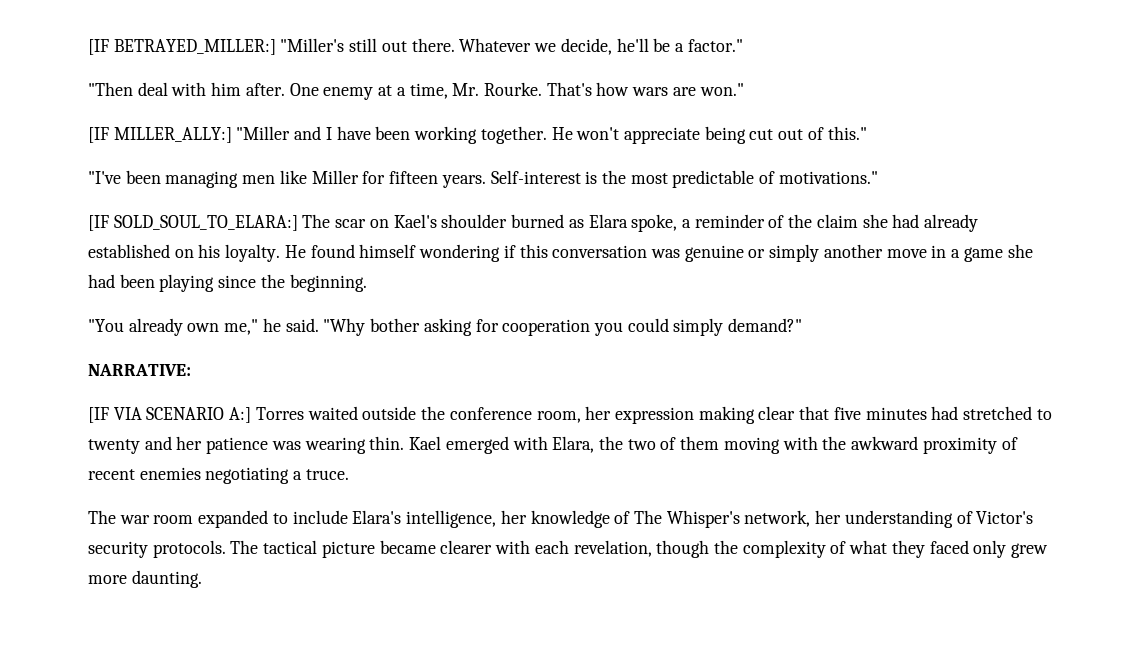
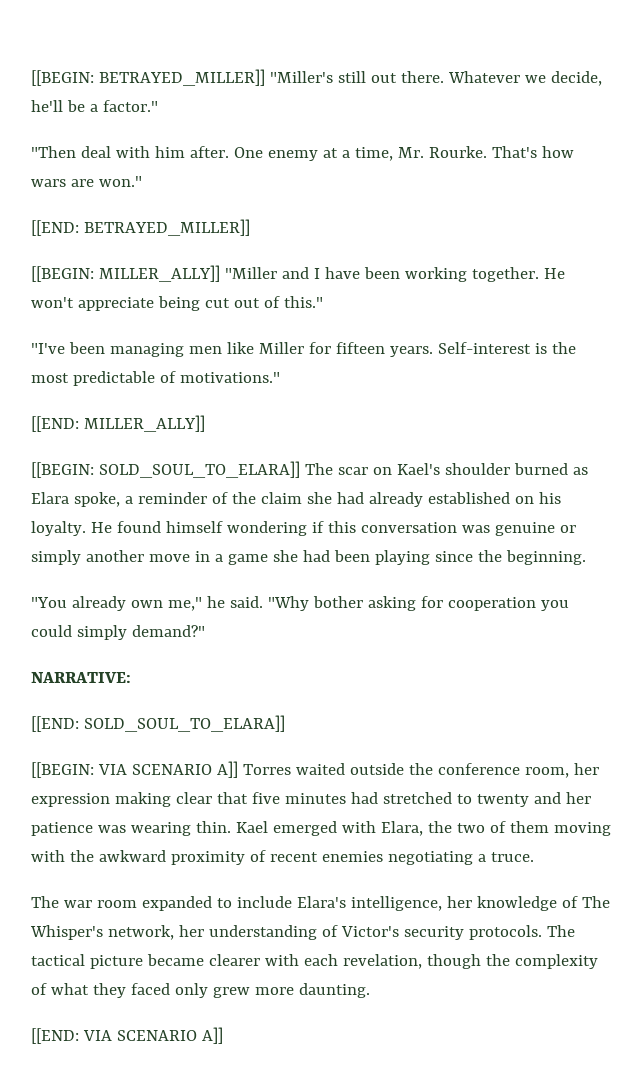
[88,39,276,55] [IF BETRAYED_MILLER:] -> [31,69,265,86] [[BEGIN: BETRAYED_MILLER]]
[88,127,232,143] [IF MILLER_ALLY:] -> [31,219,250,236] [31,265,220,282] [[END: BETRAYED_MILLER]] // [[BEGIN: MILLER_ALLY]]
[88,215,298,231] [IF SOLD_SOUL_TO_ELARA:] -> [31,415,205,432] [31,461,300,478] [[END: MILLER_ALLY]] // [[BEGIN: SOLD_SOUL_TO_ELARA]]
[88,407,252,423] [IF VIA SCENARIO A:] -> [31,715,285,732] [31,761,238,778] [[END: SOLD_SOUL_TO_ELARA]] // [[BEGIN: VIA SCENARIO A]]
(202, 579) none -> [31,1027,223,1044] // [[END: VIA SCENARIO A]]

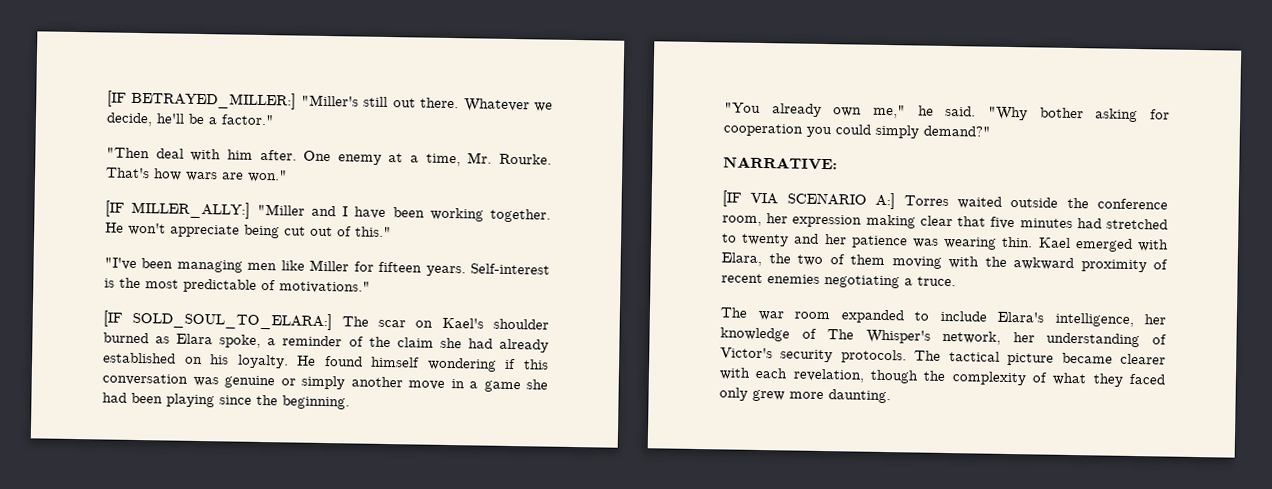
[31,69,265,86] [[BEGIN: BETRAYED_MILLER]] -> [107,90,297,110] [IF BETRAYED_MILLER:]
[31,219,250,236] [31,265,220,282] [[END: BETRAYED_MILLER]] // [[BEGIN: MILLER_ALLY]] -> [105,200,251,219] [IF MILLER_ALLY:]
[31,415,205,432] [31,461,300,478] [[END: MILLER_ALLY]] // [[BEGIN: SOLD_SOUL_TO_ELARA]] -> [103,310,333,331] [IF SOLD_SOUL_TO_ELARA:]
[31,715,285,732] [31,761,238,778] [[END: SOLD_SOUL_TO_ELARA]] // [[BEGIN: VIA SCENARIO A]] -> [722,190,896,210] [IF VIA SCENARIO A:]
[31,1027,223,1044] // [[END: VIA SCENARIO A]] -> (891, 396) none

